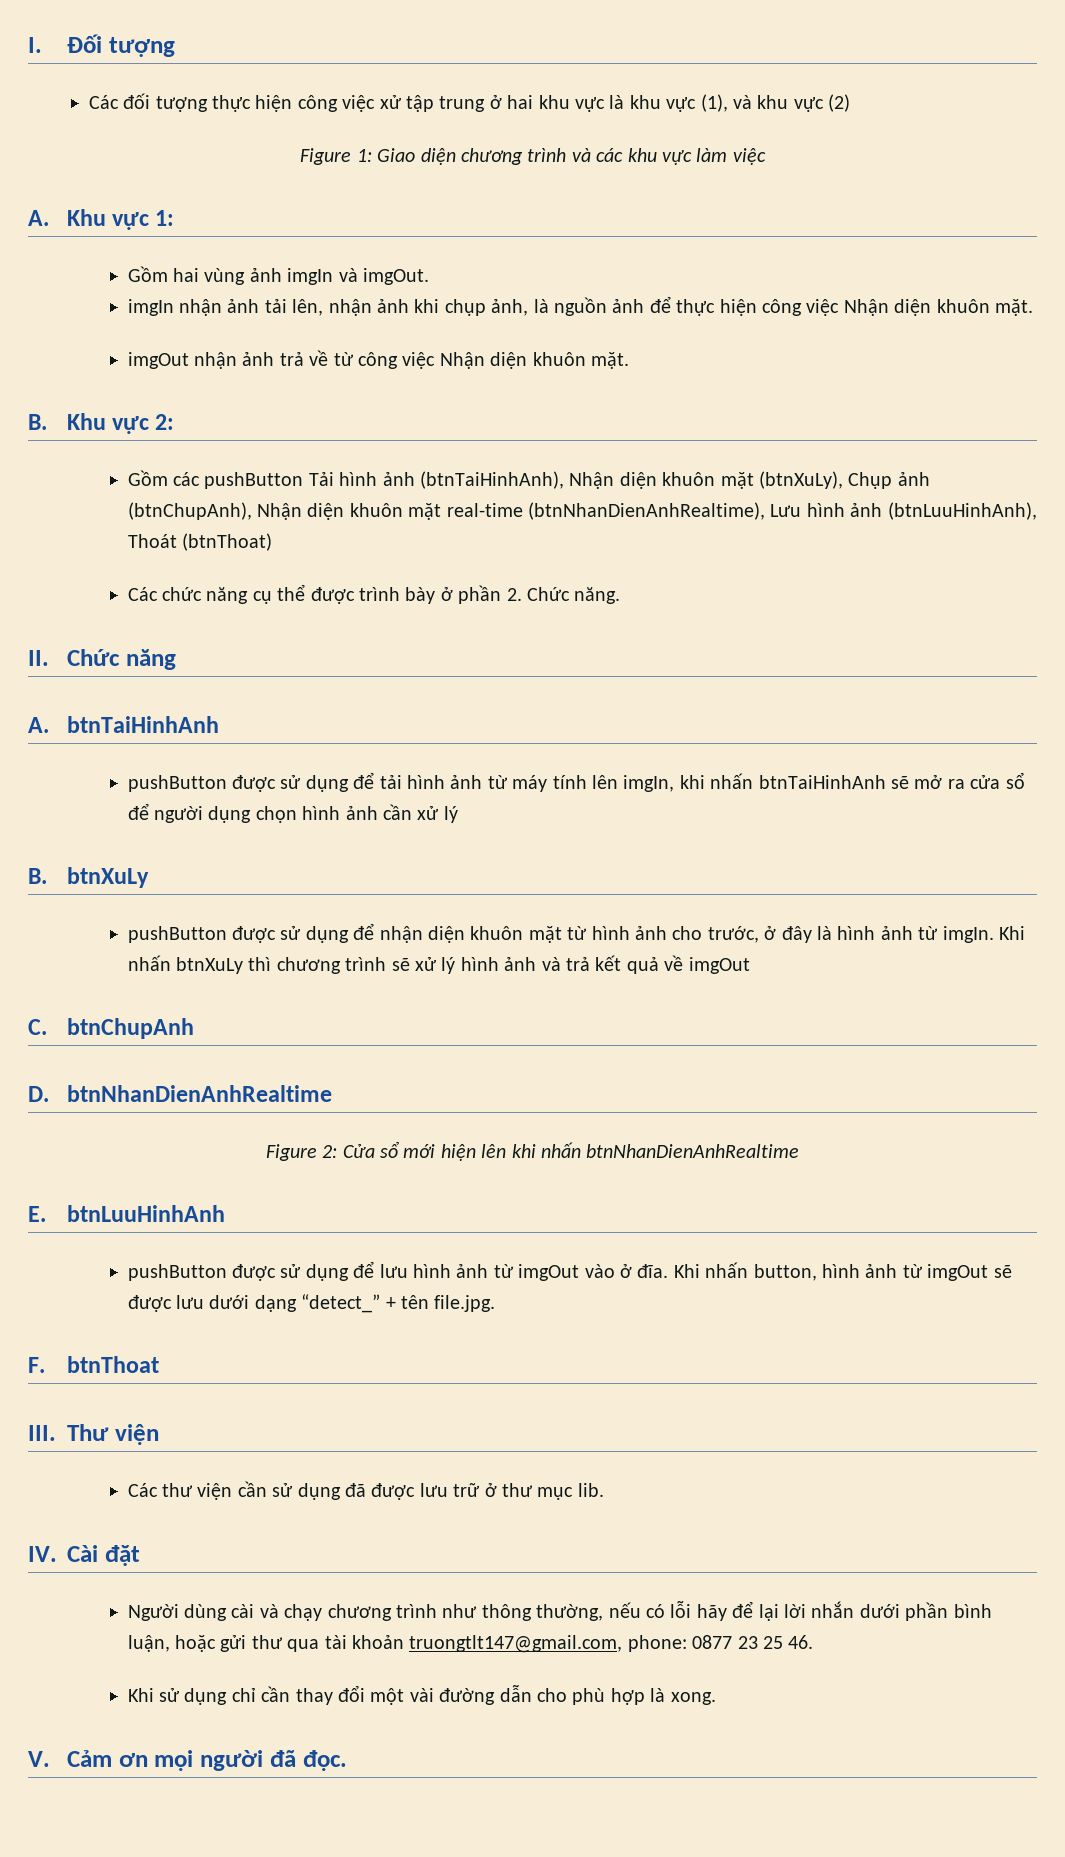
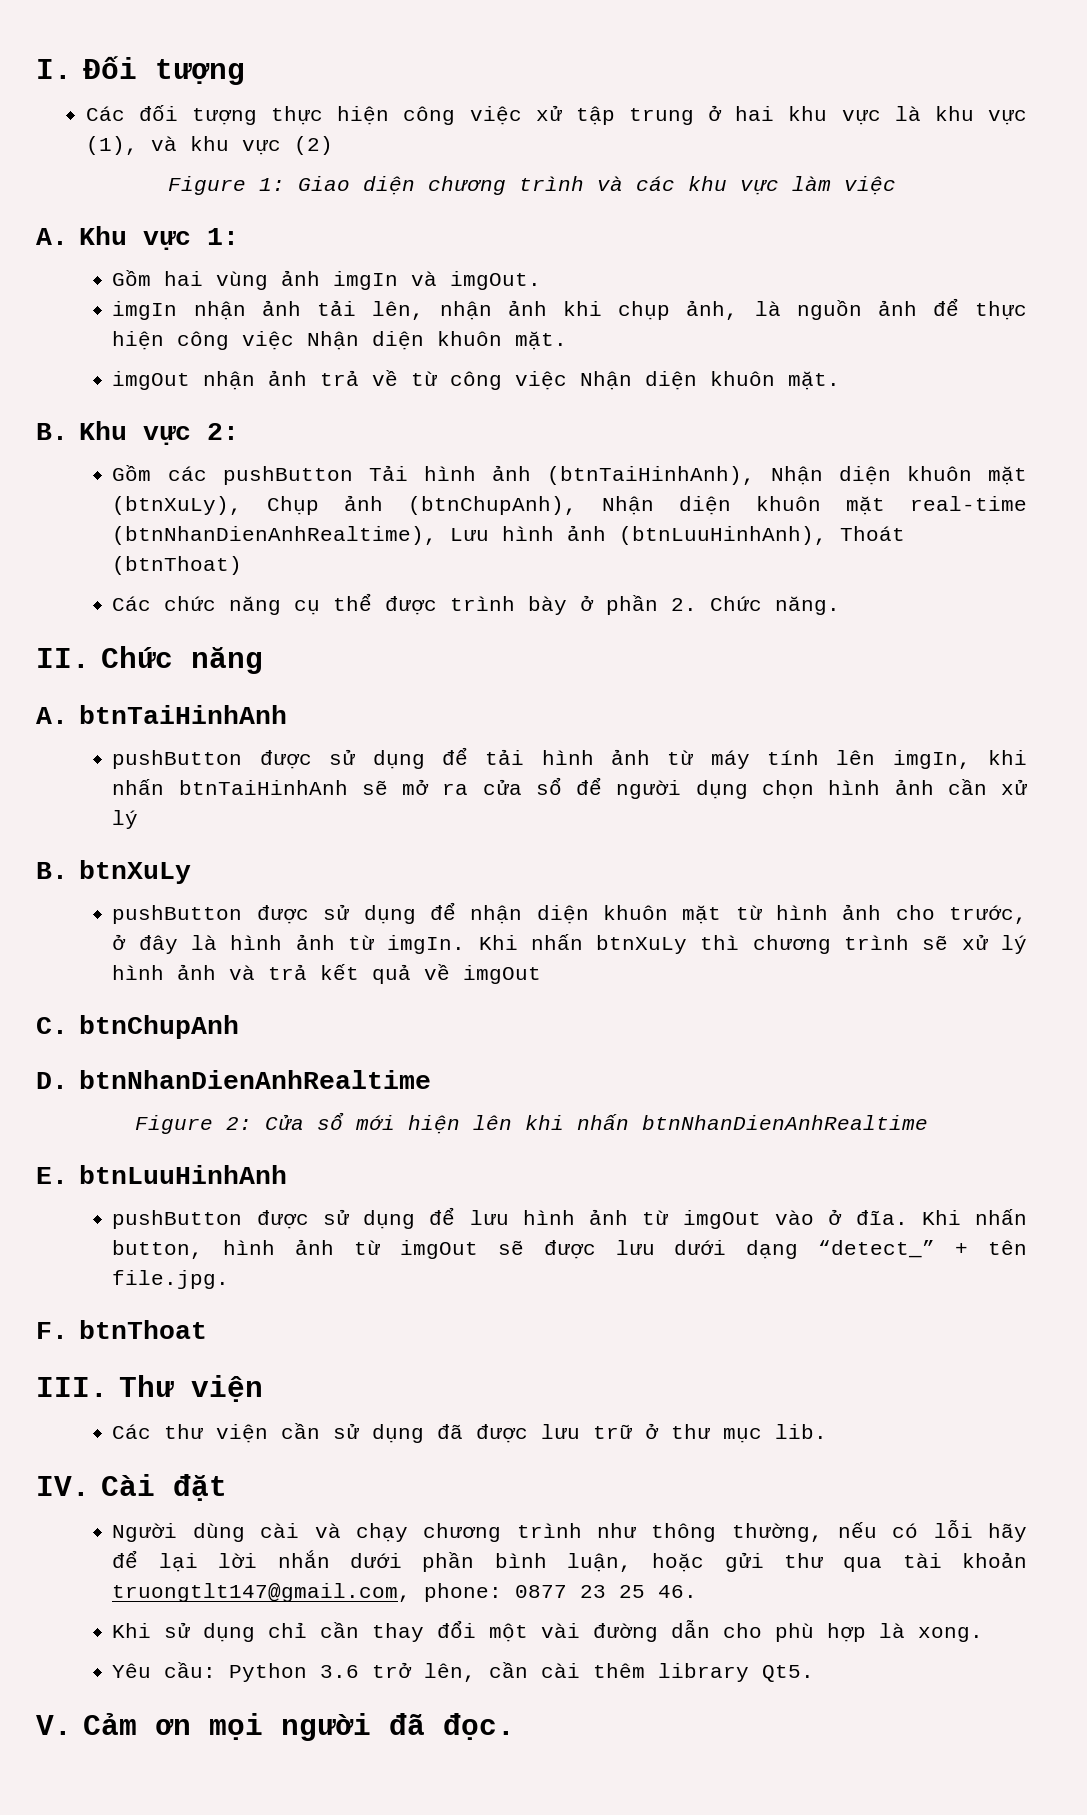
(716, 1698) none -> [112,1662,815,1682] // Yêu cầu: Python 3.6 trở lên, cần cài thêm library Qt5.

